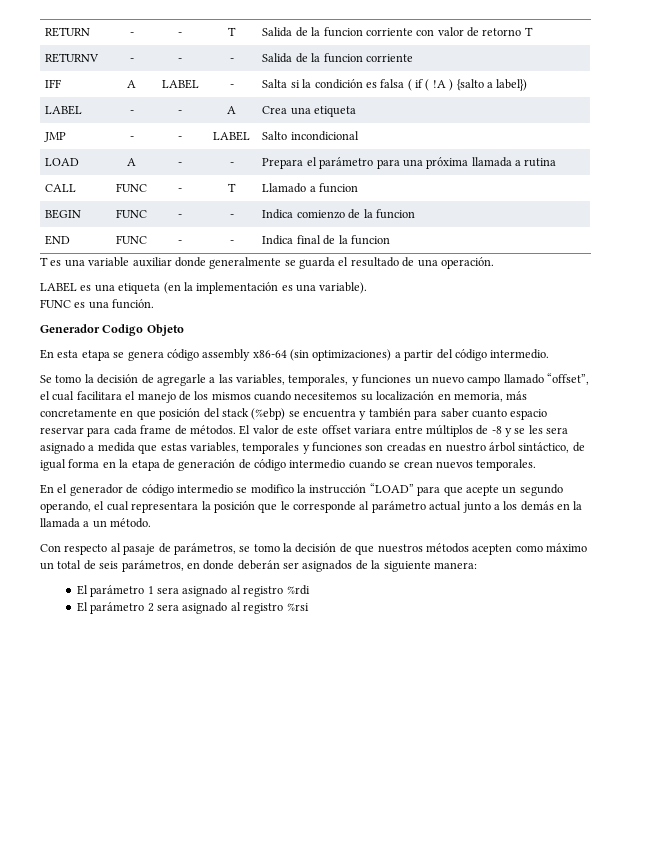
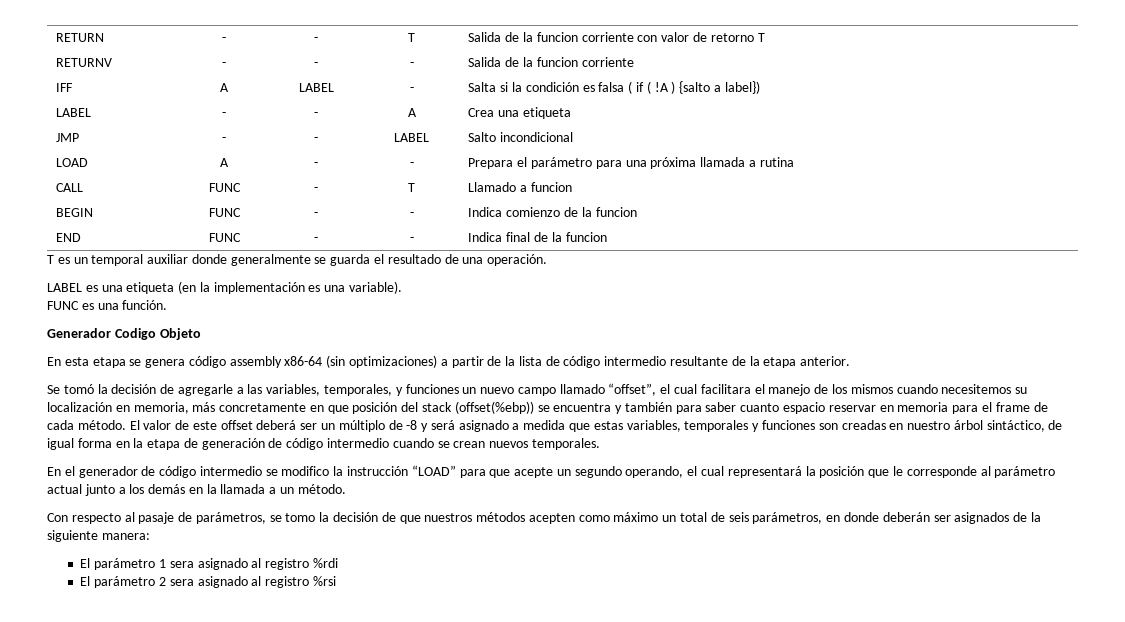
[64,257,130,267] una variable -> [73,254,144,266] un temporal
[436,349,550,361] del código intermedio. -> [487,356,851,368] de la lista de código intermedio resultante de la etapa anterior.
[55,375,82,383] tomo -> [63,384,94,394] tomó
[251,408,286,420] (%ebp) -> [454,401,534,414] (offset(%ebp))
[87,425,236,437] para cada frame de métodos. -> [879,402,1048,414] [47,420,126,430] en memoria para el frame de cada método.
[354,424,569,437] variara entre múltiplos de -8 y se les sera -> [256,420,455,432] deberá ser un múltiplo de -8 y será
[131,502,199,513] representara -> [727,466,802,478] representará

